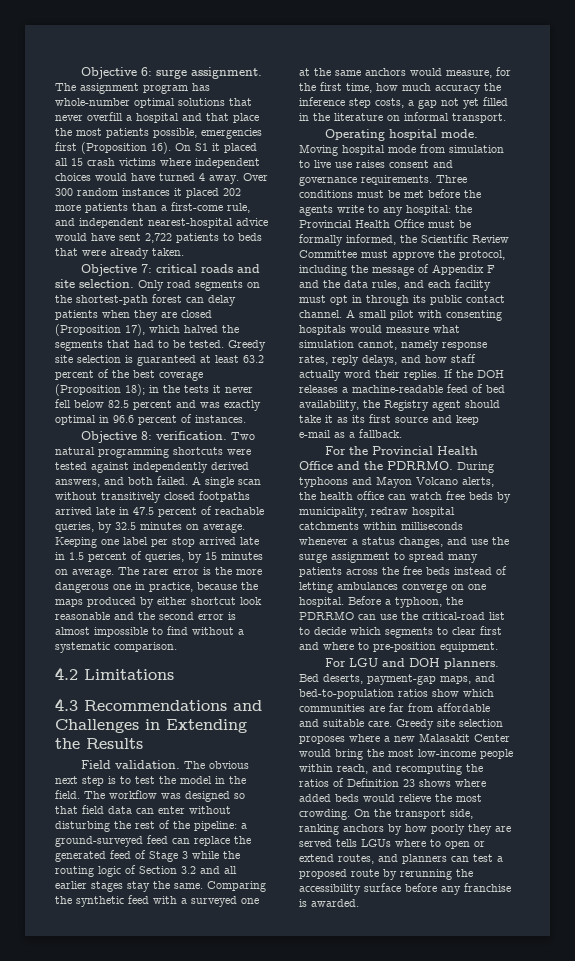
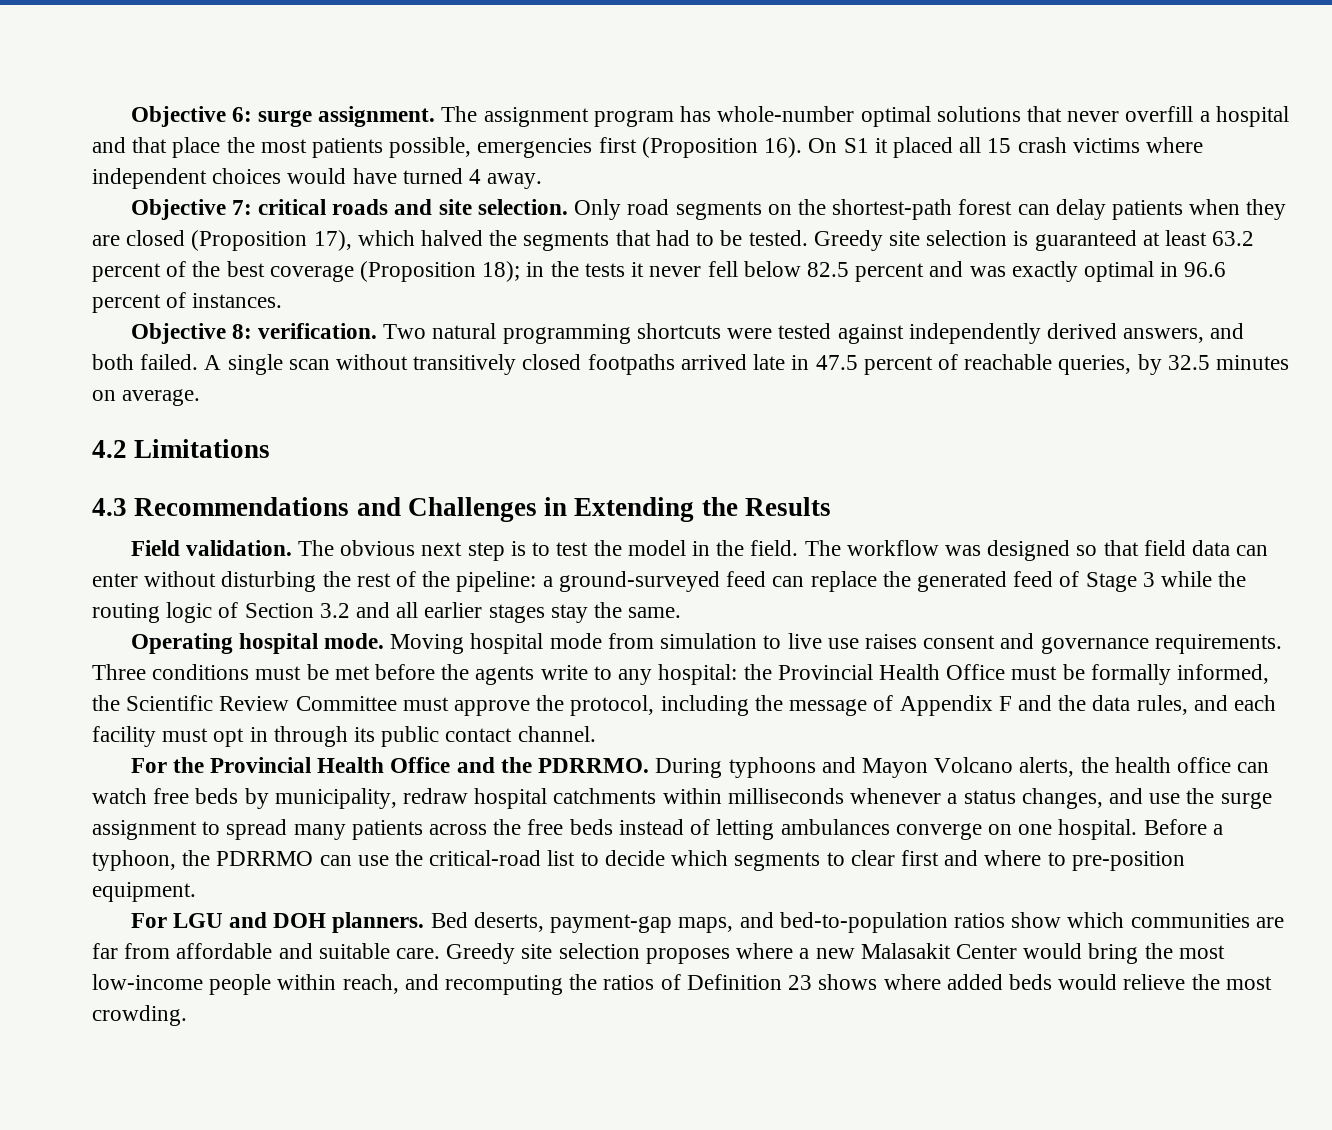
[243,173,268,181] [55,188,241,198] [55,202,250,213] [55,218,268,228] [55,233,262,243] [55,248,184,259] Over 300 random instances it placed 202 more patients than a first-come rule, and independent nearest-hospital advice would have sent 2,722 patients to beds that were already taken. -> (543, 181) none
[55,537,259,548] [55,551,263,563] [55,567,262,578] [55,582,258,593] [55,597,262,608] [55,612,236,620] [55,626,244,637] [55,642,177,653] Keeping one label per stop arrived late in 1.5 percent of queries, by 15 minutes on average. The rarer error is the more dangerous one in practice, because the maps produced by either shortcut look reasonable and the second error is almost impossible to find without a systematic comparison. -> (201, 397) none
[207,881,266,892] [55,895,259,907] [299,67,511,78] [299,82,501,94] [299,97,508,109] [299,112,506,123] Comparing the synthetic feed with a surveyed one at the same anchors would measure, for the first time, how much accuracy the inference step costs, a gap not yet filled in the literature on informal transport. -> (682, 612) none
[346,309,502,321] [299,325,460,335] [299,340,487,351] [299,354,476,366] [299,369,504,381] [299,384,505,393] [299,400,500,411] [299,414,479,425] [299,429,402,438] A small pilot with consenting hospitals would measure what simulation cannot, namely response rates, reply delays, and how staff actually word their replies. If the DOH releases a machine-readable feed of bed availability, the Registry agent should take it as its first source and keep e-mail as a fallback. -> (596, 734) none
[354,809,473,819] [299,824,511,835] [299,839,485,849] [299,854,503,864] [299,869,473,880] [299,883,511,895] [299,899,359,907] On the transport side, ranking anchors by how poorly they are served tells LGUs where to open or extend routes, and planners can test a proposed route by rerunning the accessibility surface before any franchise is awarded. -> (187, 1015) none

